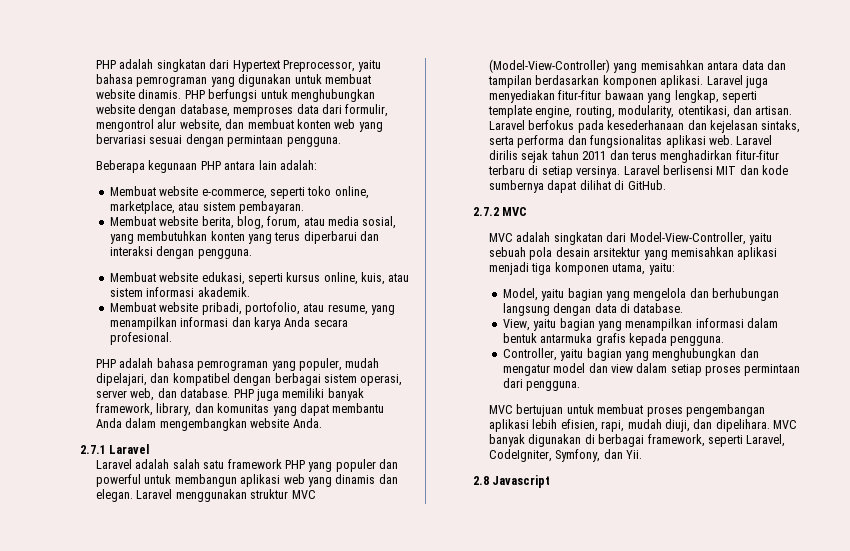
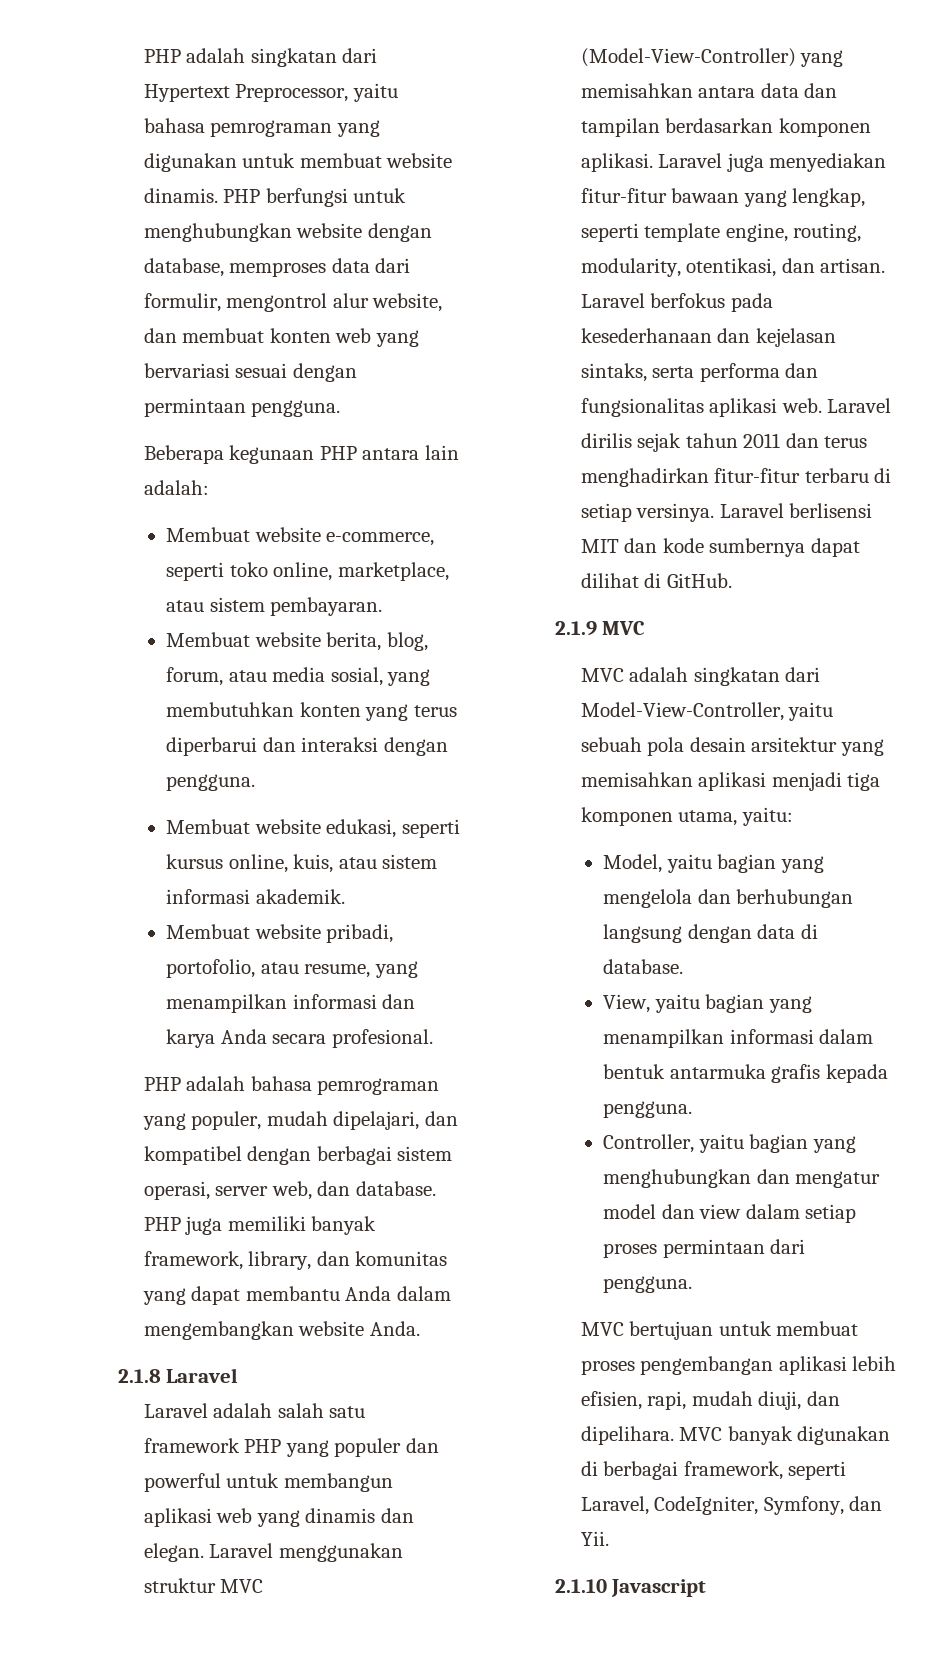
[79,445,106,454] 2.7.1 -> [117,1369,161,1383] 2.1.8
[472,207,499,216] 2.7.2 -> [554,621,597,636] 2.1.9
[472,476,489,485] 2.8 -> [554,1579,607,1593] 2.1.10

